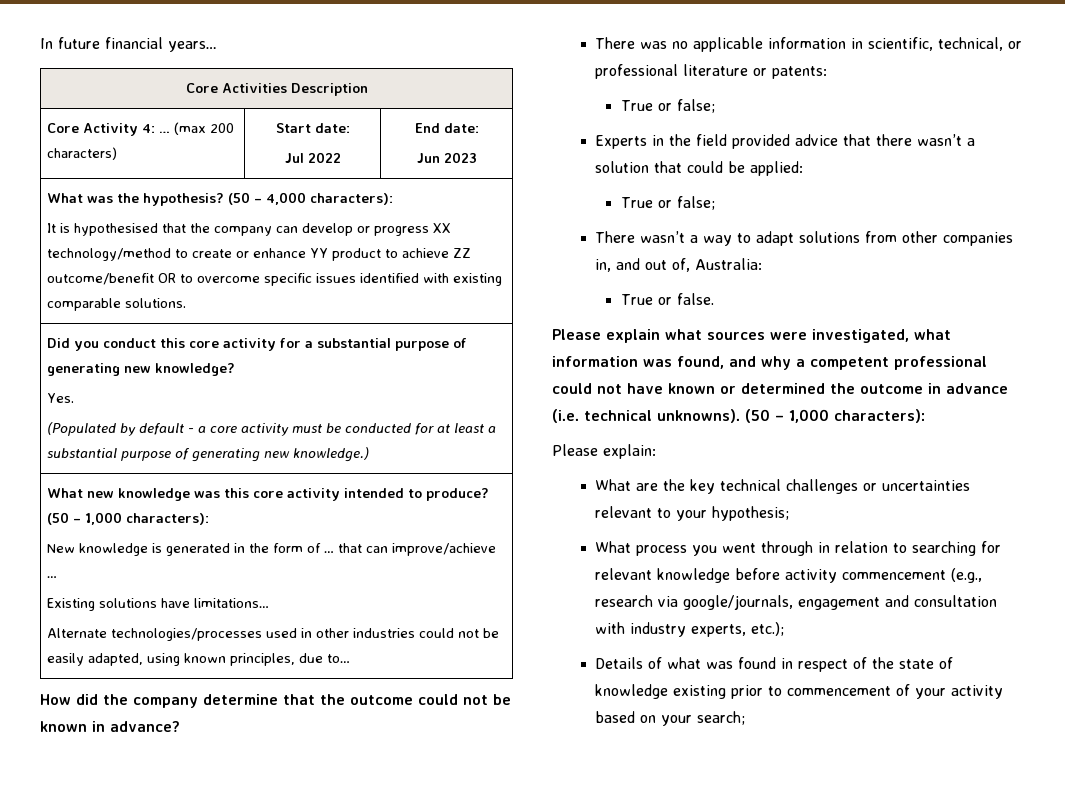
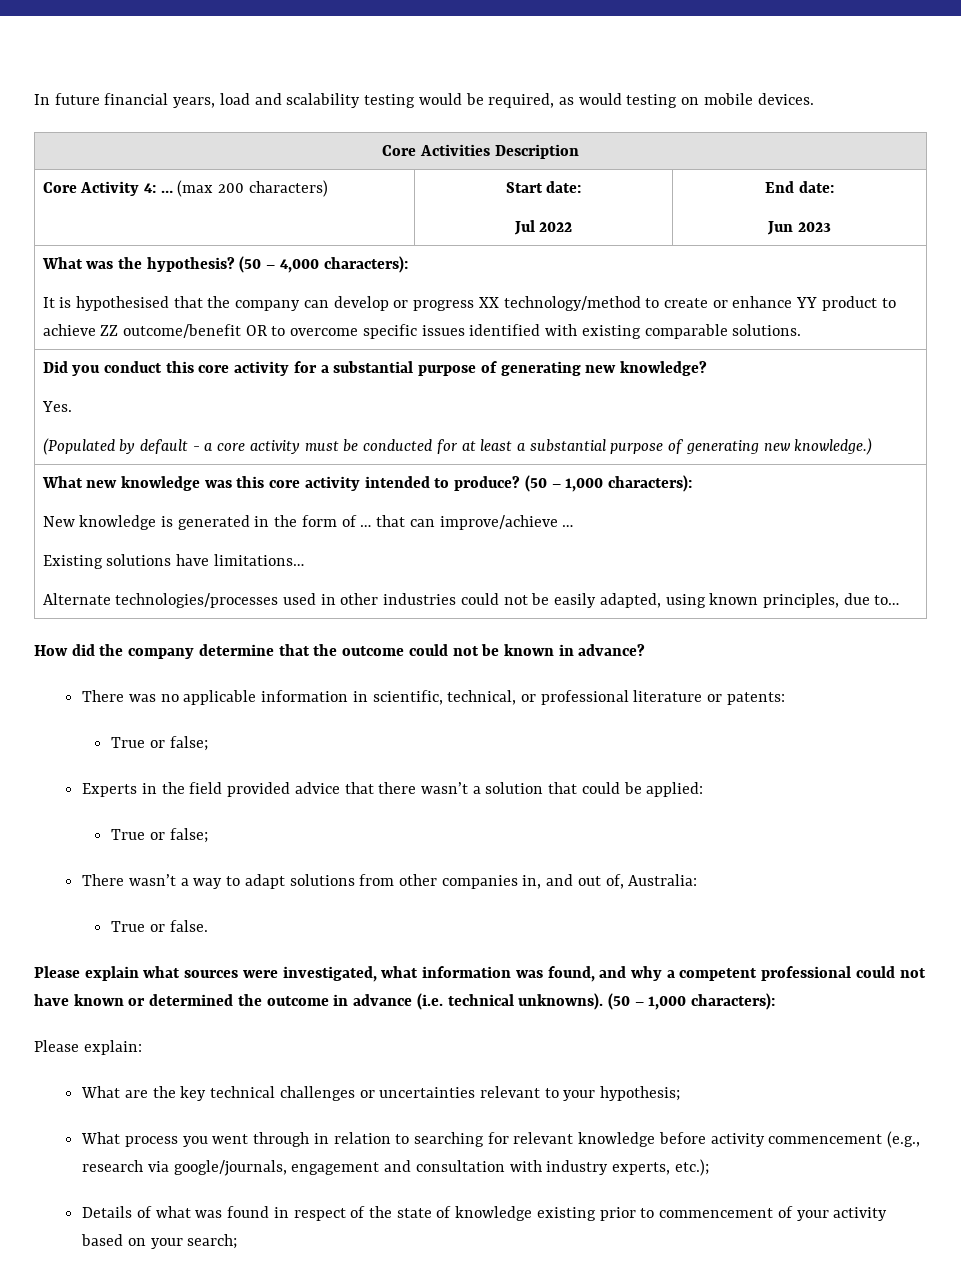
[168,41,217,52] years… -> [173,93,814,108] years, load and scalability testing would be required, as would testing on mobile devices.

